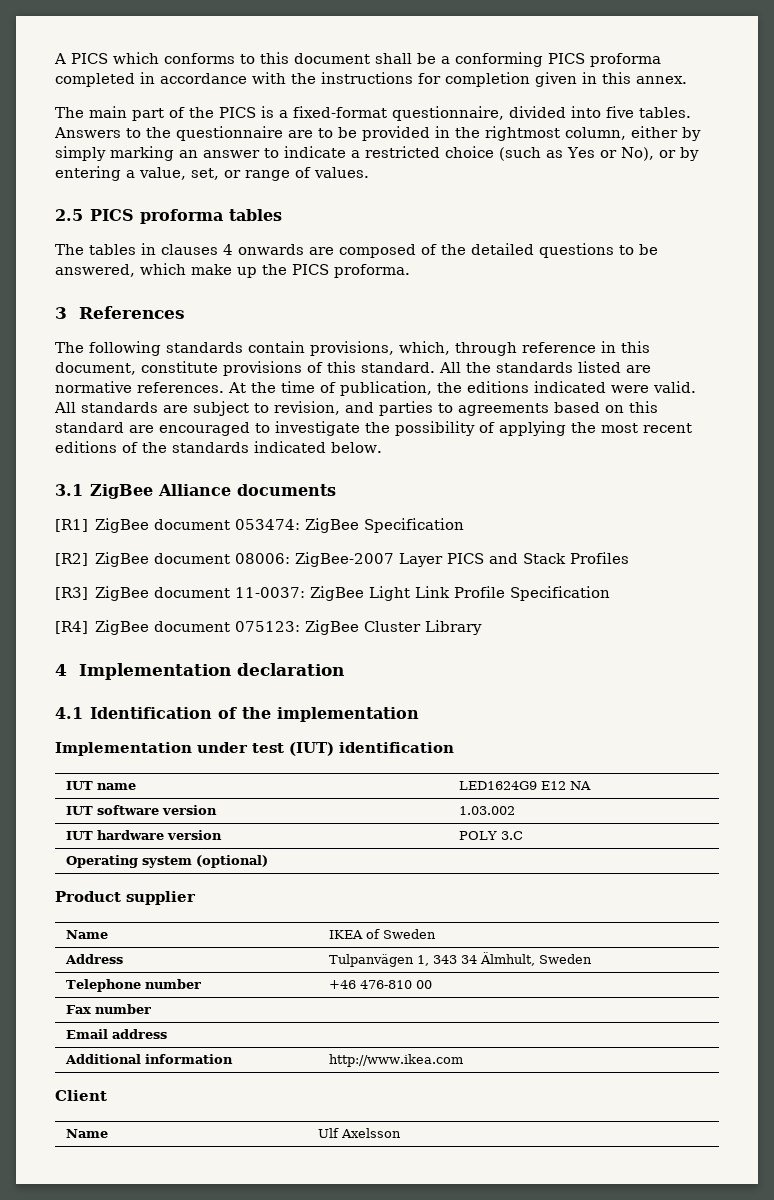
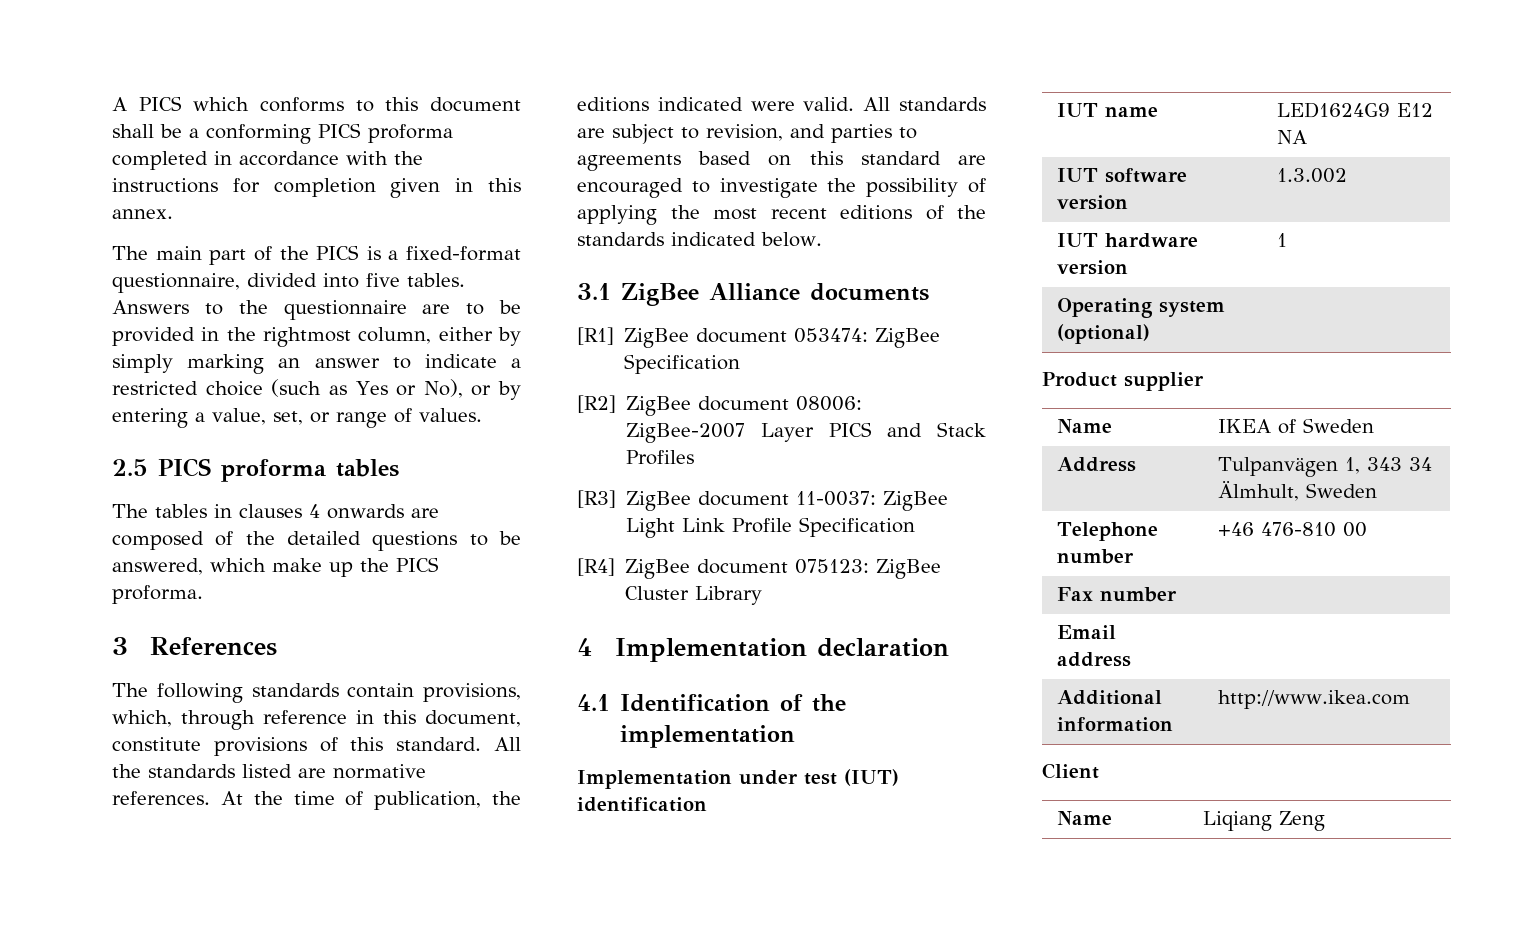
[458,806,515,815] 1.03.002 -> [1277,168,1348,183] 1.3.002
[458,831,523,840] POLY 3.C -> [1277,233,1288,247] 1
[317,1128,401,1138] Ulf Axelsson -> [1203,811,1326,831] Liqiang Zeng

